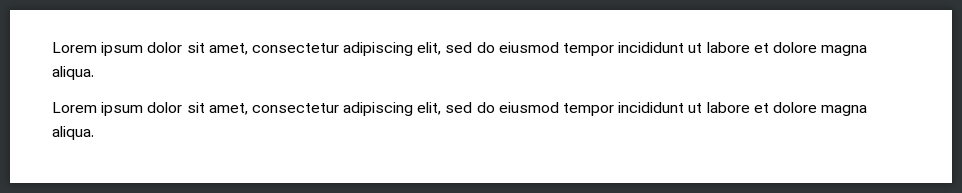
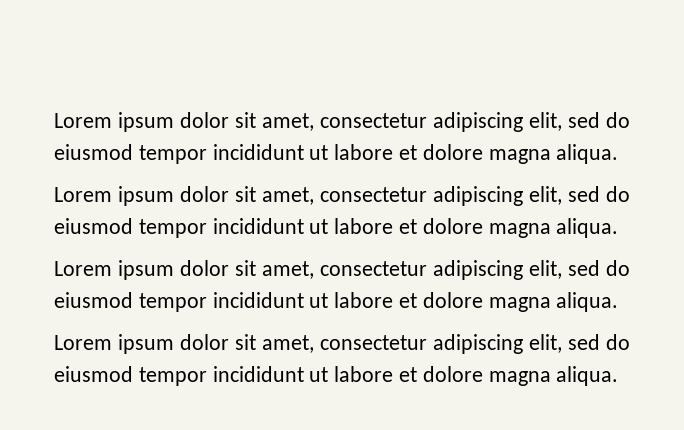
(94, 133) none -> [54,260,630,280] [54,292,619,312] [54,334,630,354] [54,366,619,386] // Lorem ipsum dolor sit amet, consectetur adipiscing elit, sed do eiusmod tempor incididunt ut labore et dolore magna aliqua. // Lorem ipsum dolor sit amet, consectetur adipiscing elit, sed do eiusmod tempor incididunt ut labore et dolore magna aliqua.

